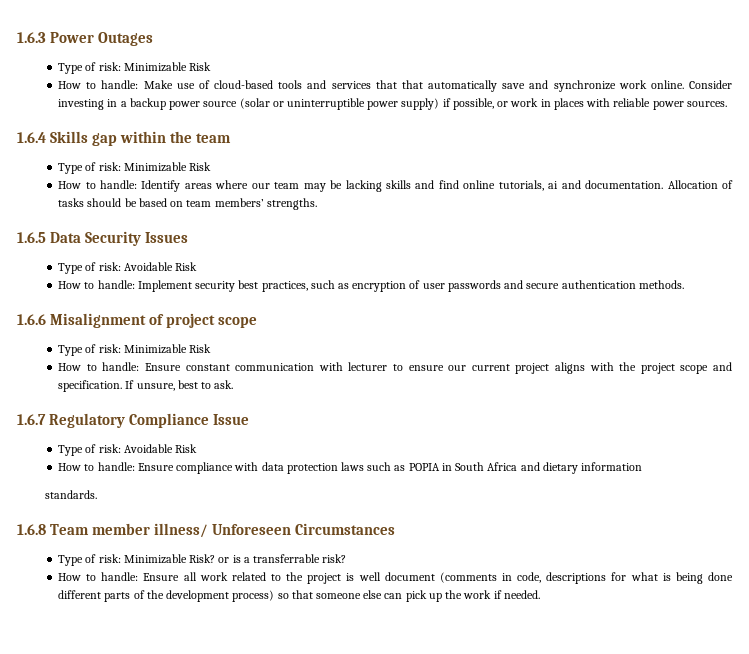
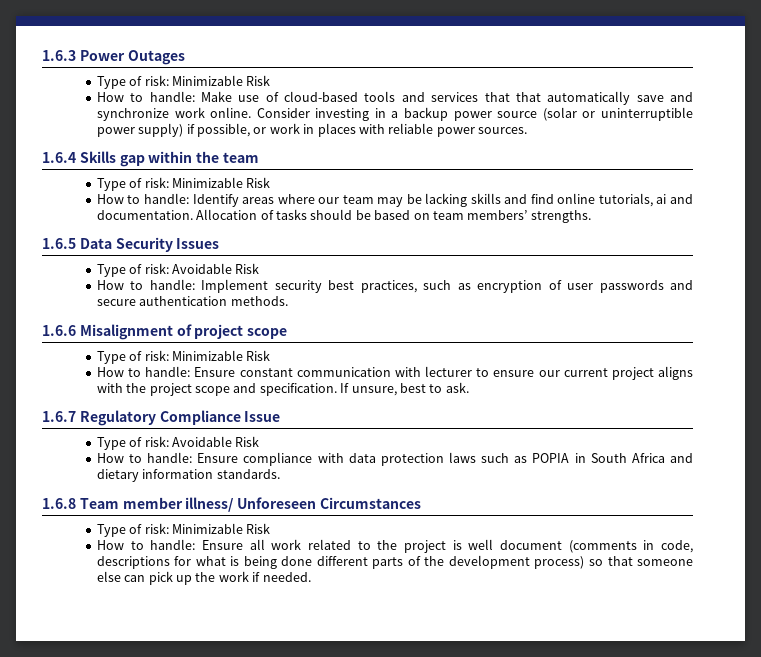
(643, 466) // -> (214, 474) none
[189,554,347,563] Risk? or is a transferrable risk? -> [246,523,271,534] Risk

